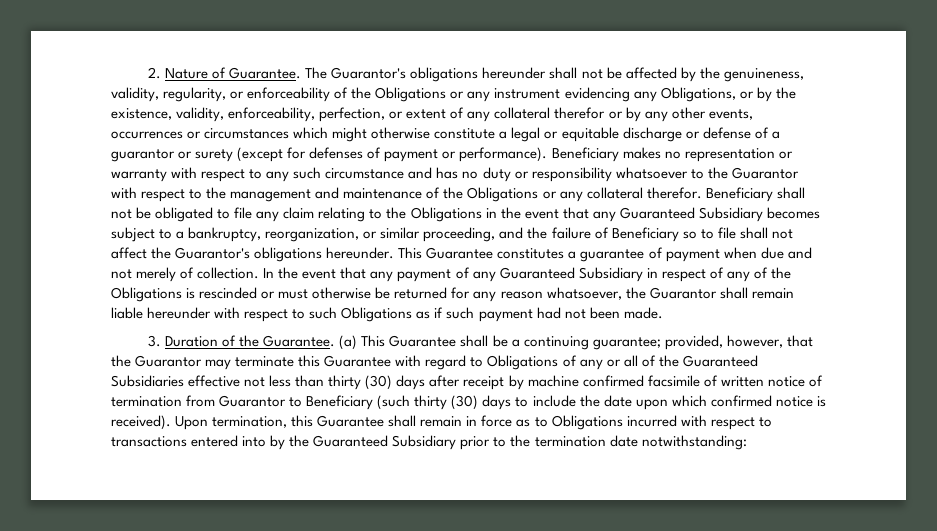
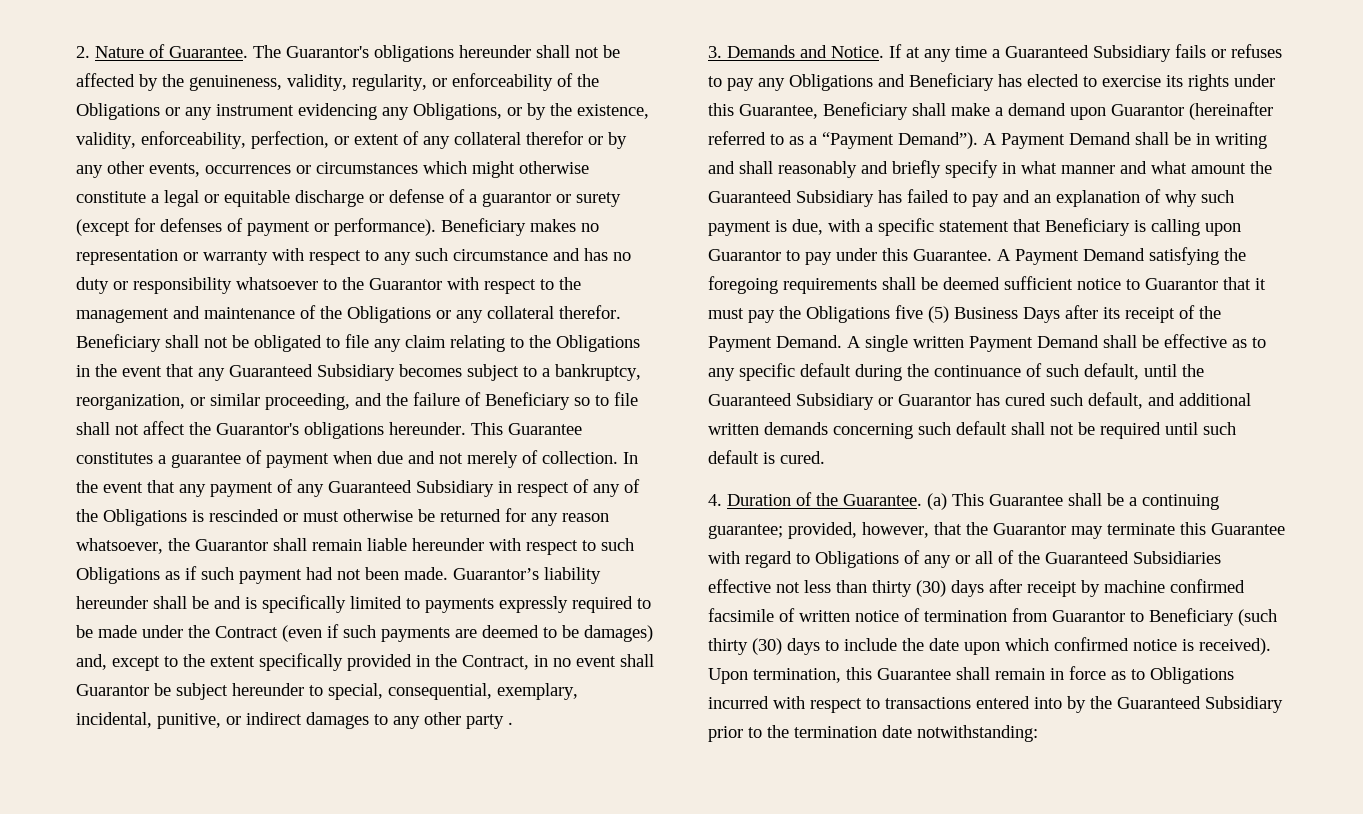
[148,335,162,347] // 3. -> [453,567,601,584] [76,595,651,613] [76,624,653,642] [76,653,654,671] [76,683,578,700] [76,712,513,729] [708,44,1282,62] [708,73,1275,91] [708,102,1273,120] [708,131,1267,149] [708,160,1272,178] [708,189,1234,207] [708,218,1241,236] [708,247,1246,265] [708,276,1266,294] [708,305,1221,323] [708,334,1266,352] [708,363,1204,381] [708,392,1251,410] [708,421,1236,439] [708,450,825,464] [708,494,722,506] Guarantor’s liability hereunder shall be and is specifically limited to payments expressly required to be made under the Contract (even if such payments are deemed to be damages) and, except to the extent specifically provided in the Contract, in no event shall Guarantor be subject hereunder to special, consequential, exemplary, incidental, punitive, or indirect damages to any other party . // 3. Demands and Notice. If at any time a Guaranteed Subsidiary fails or refuses to pay any Obligations and Beneficiary has elected to exercise its rights under this Guarantee, Beneficiary shall make a demand upon Guarantor (hereinafter referred to as a “Payment Demand”). A Payment Demand shall be in writing and shall reasonably and briefly specify in what manner and what amount the Guaranteed Subsidiary has failed to pay and an explanation of why such payment is due, with a specific statement that Beneficiary is calling upon Guarantor to pay under this Guarantee. A Payment Demand satisfying the foregoing requirements shall be deemed sufficient notice to Guarantor that it must pay the Obligations five (5) Business Days after its receipt of the Payment Demand. A single written Payment Demand shall be effective as to any specific default during the continuance of such default, until the Guaranteed Subsidiary or Guarantor has cured such default, and additional written demands concerning such default shall not be required until such default is cured. // 4.

